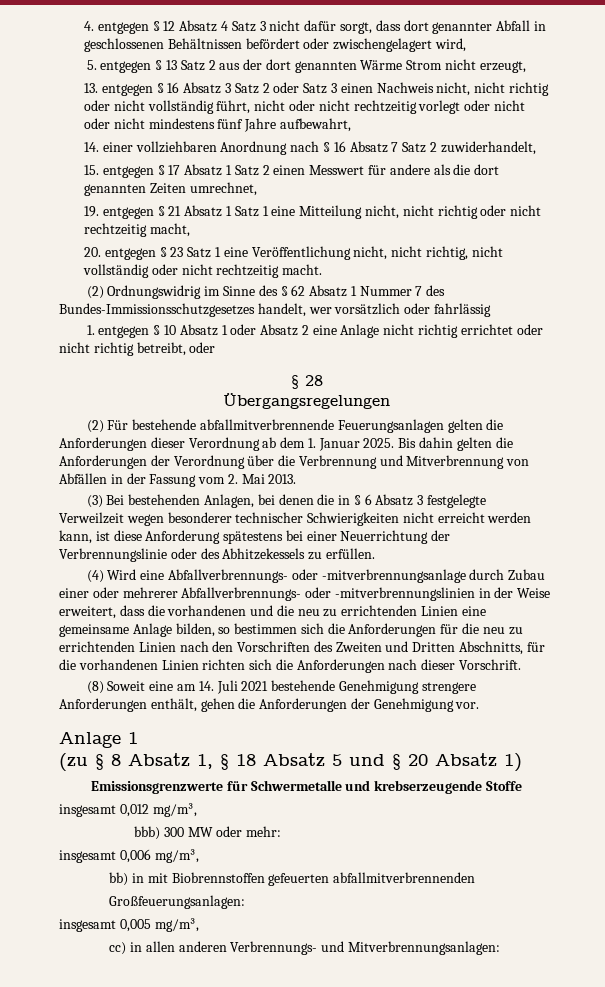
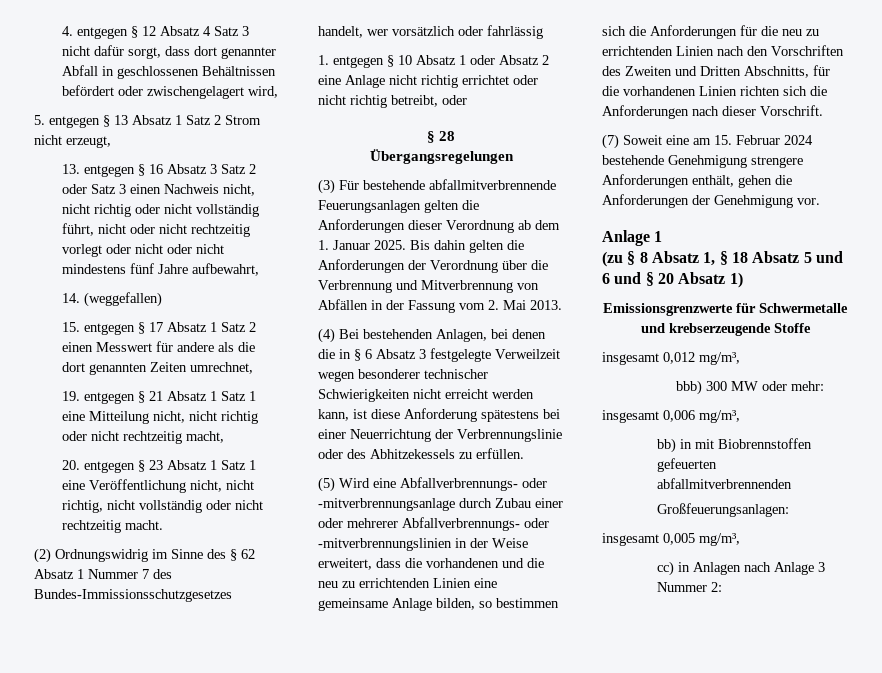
[180,59,403,73] Satz 2 aus der dort genannten Wärme -> [132,115,221,125] Absatz 1 Satz 2
[102,141,536,155] einer vollziehbaren Anordnung nach § 16 Absatz 7 Satz 2 zuwiderhandelt, -> [83,292,162,307] (weggefallen)
(184, 252) none -> [166,460,217,470] Absatz 1
[86,420,104,433] (2) -> [318,179,335,194] (3)
[86,495,103,508] (3) -> [318,328,335,343] (4)
[86,570,104,583] (4) -> [318,477,335,492] (5)
[86,681,104,694] (8) -> [602,134,619,149] (7)
[198,680,269,694] 14. Juli 2021 -> [714,135,813,145] 15. Februar 2024
(385, 760) none -> [602,272,642,284] 6 und
[145,941,500,955] allen anderen Verbrennungs- und Mitverbrennungsanlagen: -> [693,562,826,575] [657,582,723,592] Anlagen nach Anlage 3 Nummer 2:

